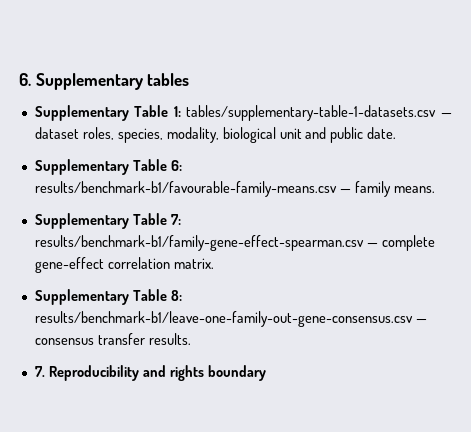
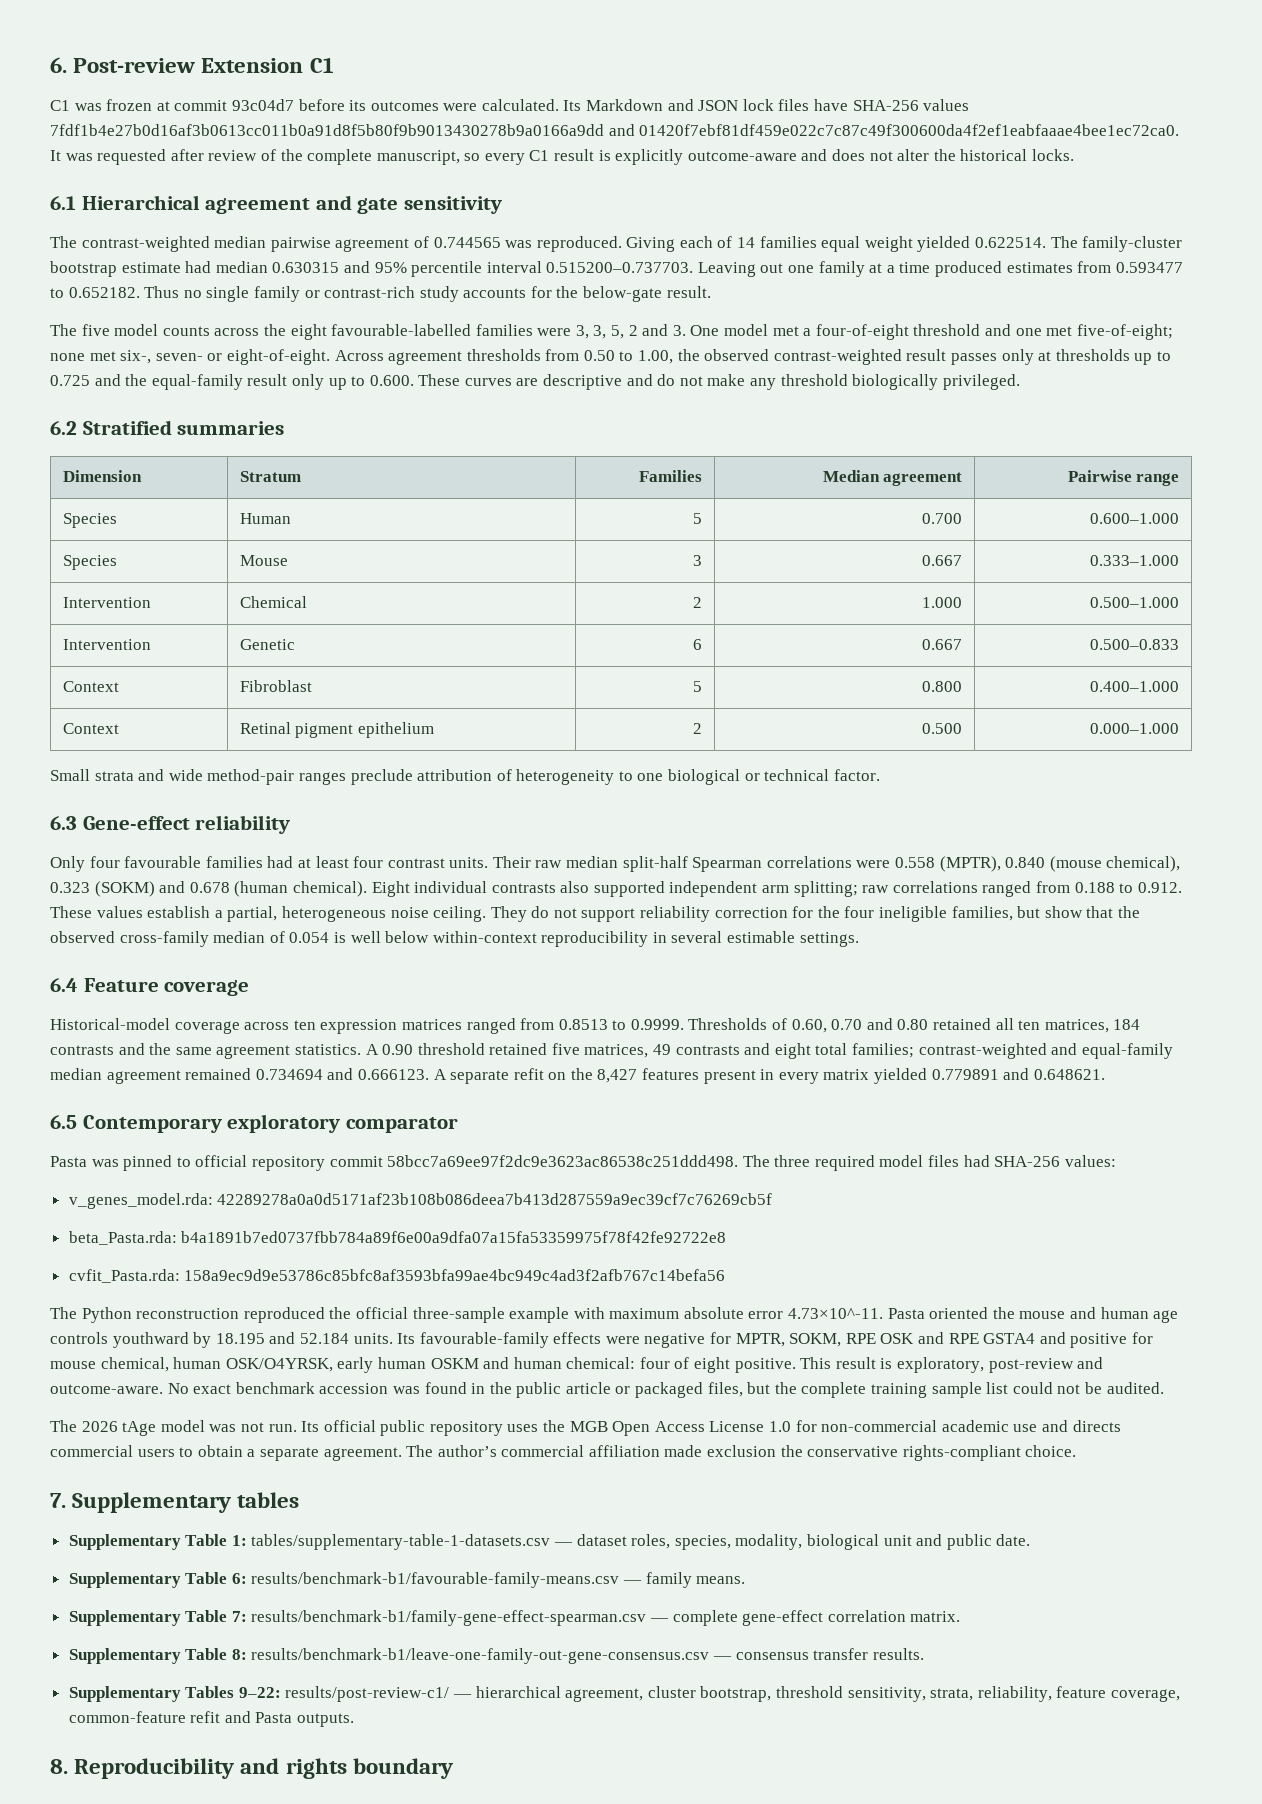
(31, 79) none -> [73,57,334,73] [50,99,970,111] [50,124,1180,136] [50,149,1074,165] [50,195,502,214] [50,236,1183,252] [50,261,1183,277] [50,286,711,302] [50,324,1173,340] [50,349,1171,365] [50,374,1020,390] [50,420,285,435] [62,470,142,482] [239,471,301,482] [639,470,703,482] [822,470,963,486] [1067,470,1180,486] [62,513,117,528] [239,513,291,524] [693,513,703,524] [922,513,963,524] [1090,513,1180,524] [62,555,117,570] [239,555,288,566] [693,555,703,566] [922,555,963,566] [1090,555,1180,566] [62,597,151,608] [239,596,307,608] [693,597,703,608] [922,597,963,608] [1090,597,1180,608] [62,639,151,650] [239,639,295,650] [693,639,703,650] [922,639,963,650] [1090,639,1180,650] [62,681,119,692] [239,680,312,692] [693,681,703,692] [922,681,963,692] [1090,681,1180,692] [62,723,119,734] [239,722,434,738] [693,723,703,734] [922,723,963,734] [1090,723,1180,734] [50,769,880,785] [50,815,291,834] [50,856,1181,872] [50,881,1182,897] [50,906,1140,922] [50,931,859,947] [50,978,250,996] [50,1018,1141,1034] [50,1043,1173,1059] [50,1068,1105,1084] [50,1114,458,1133] [50,1155,1116,1171] [68,1193,773,1209] [68,1231,727,1245] [68,1269,726,1283] [50,1307,1179,1323] [50,1332,1153,1348] [50,1357,1104,1373] [50,1382,1164,1398] [50,1420,1121,1436] [50,1445,1077,1461] [50,1493,66,1508] Post-review Extension C1 // C1 was frozen at commit 93c04d7 before its outcomes were calculated. Its Markdown and JSON lock files have SHA-256 values 7fdf1b4e27b0d16af3b0613cc011b0a91d8f5b80f9b9013430278b9a0166a9dd and 01420f7ebf81df459e022c7c87c49f300600da4f2ef1eabfaaae4bee1ec72ca0. It was requested after review of the complete manuscript, so every C1 result is explicitly outcome-aware and does not alter the historical locks. // 6.1 Hierarchical agreement and gate sensitivity // The contrast-weighted median pairwise agreement of 0.744565 was reproduced. Giving each of 14 families equal weight yielded 0.622514. The family-cluster bootstrap estimate had median 0.630315 and 95% percentile interval 0.515200–0.737703. Leaving out one family at a time produced estimates from 0.593477 to 0.652182. Thus no single family or contrast-rich study accounts for the below-gate result. // The five model counts across the eight favourable-labelled families were 3, 3, 5, 2 and 3. One model met a four-of-eight threshold and one met five-of-eight; none met six-, seven- or eight-of-eight. Across agreement thresholds from 0.50 to 1.00, the observed contrast-weighted result passes only at thresholds up to 0.725 and the equal-family result only up to 0.600. These curves are descriptive and do not make any threshold biologically privileged. // 6.2 Stratified summaries // Dimension | Stratum | Families | Median agreement | Pairwise range // Species | Human | 5 | 0.700 | 0.600–1.000 // Species | Mouse | 3 | 0.667 | 0.333–1.000 // Intervention | Chemical | 2 | 1.000 | 0.500–1.000 // Intervention | Genetic | 6 | 0.667 | 0.500–0.833 // Context | Fibroblast | 5 | 0.800 | 0.400–1.000 // Context | Retinal pigment epithelium | 2 | 0.500 | 0.000–1.000 // Small strata and wide method-pair ranges preclude attribution of heterogeneity to one biological or technical factor. // 6.3 Gene-effect reliability // Only four favourable families had at least four contrast units. Their raw median split-half Spearman correlations were 0.558 (MPTR), 0.840 (mouse chemical), 0.323 (SOKM) and 0.678 (human chemical). Eight individual contrasts also supported independent arm splitting; raw correlations ranged from 0.188 to 0.912. These values establish a partial, heterogeneous noise ceiling. They do not support reliability correction for the four ineligible families, but show that the observed cross-family median of 0.054 is well below within-context reproducibility in several estimable settings. // 6.4 Feature coverage // Historical-model coverage across ten expression matrices ranged from 0.8513 to 0.9999. Thresholds of 0.60, 0.70 and 0.80 retained all ten matrices, 184 contrasts and the same agreement statistics. A 0.90 threshold retained five matrices, 49 contrasts and eight total families; contrast-weighted and equal-family median agreement remained 0.734694 and 0.666123. A separate refit on the 8,427 features present in every matrix yielded 0.779891 and 0.648621. // 6.5 Contemporary exploratory comparator // Pasta was pinned to official repository commit 58bcc7a69ee97f2dc9e3623ac86538c251ddd498. The three required model files had SHA-256 values: // v_genes_model.rda: 42289278a0a0d5171af23b108b086deea7b413d287559a9ec39cf7c76269cb5f // beta_Pasta.rda: b4a1891b7ed0737fbb784a89f6e00a9dfa07a15fa53359975f78f42fe92722e8 // cvfit_Pasta.rda: 158a9ec9d9e53786c85bfc8af3593bfa99ae4bc949c4ad3f2afb767c14befa56 // The Python reconstruction reproduced the official three-sample example with maximum absolute error 4.73×10^-11. Pasta oriented the mouse and human age controls youthward by 18.195 and 52.184 units. Its favourable-family effects were negative for MPTR, SOKM, RPE OSK and RPE GSTA4 and positive for mouse chemical, human OSK/O4YRSK, early human OSKM and human chemical: four of eight positive. This result is exploratory, post-review and outcome-aware. No exact benchmark accession was found in the public article or packaged files, but the complete training sample list could not be audited. // The 2026 tAge model was not run. Its official public repository uses the MGB Open Access License 1.0 for non-commercial academic use and directs commercial users to obtain a separate agreement. The author’s commercial affiliation made exclusion the conservative rights-compliant choice. // 7.
[34,366,45,377] 7. -> [68,1686,1180,1702] [68,1711,355,1727] [50,1759,68,1774] Supplementary Tables 9–22: results/post-review-c1/ — hierarchical agreement, cluster bootstrap, threshold sensitivity, strata, reliability, feature coverage, common-feature refit and Pasta outputs. // 8.

